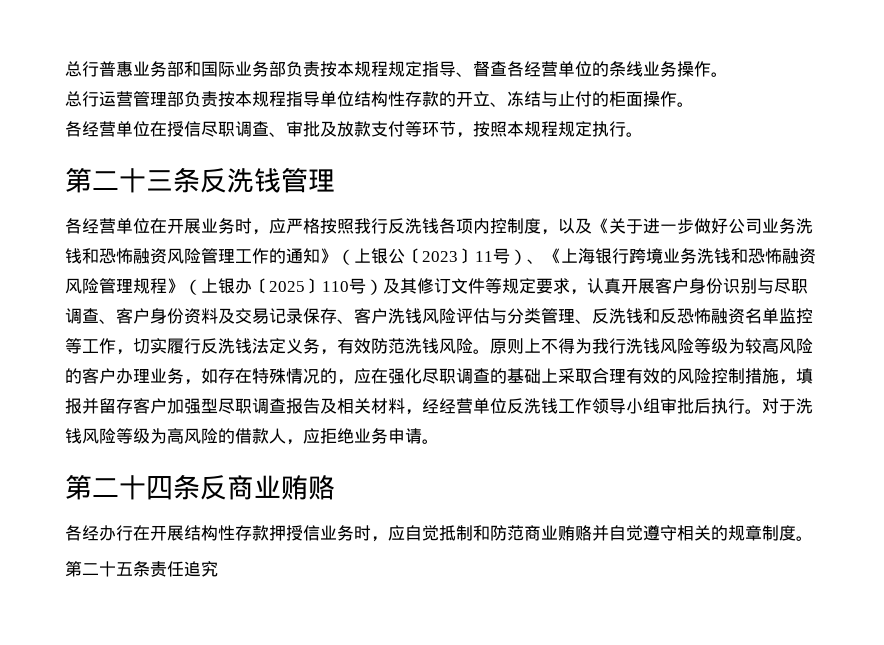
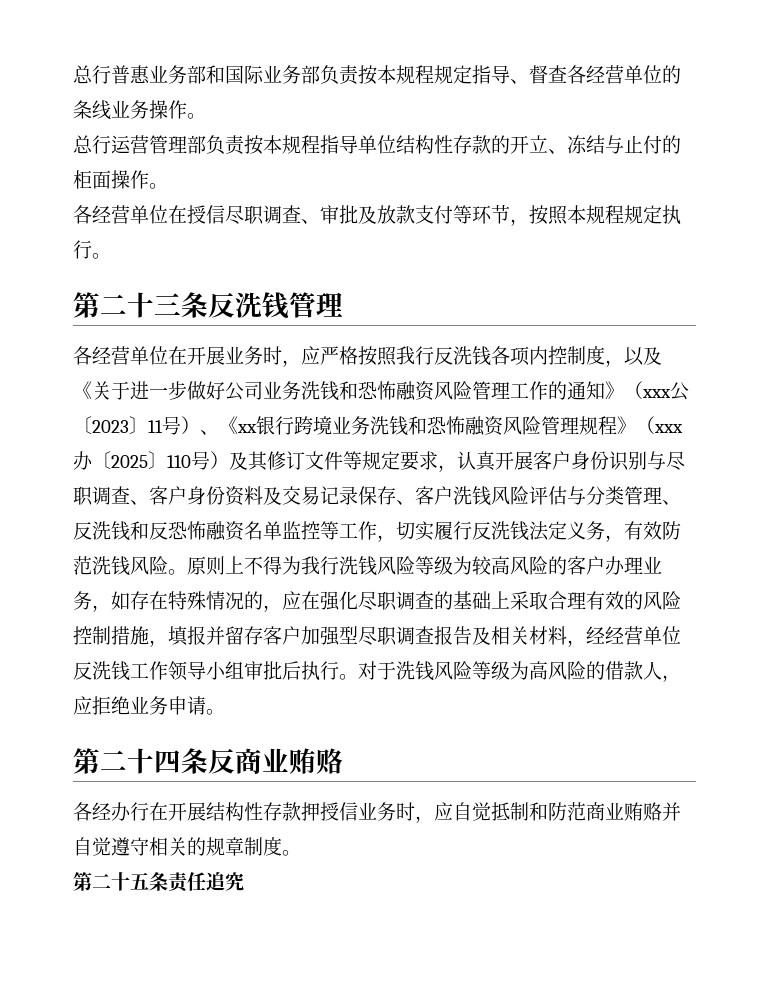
[354,248,388,264] 上银 -> [642,389,671,398] xxx
[561,248,595,264] 上海 -> [237,424,257,433] xx
[201,278,235,294] 上银 -> [654,424,683,433] xxx

